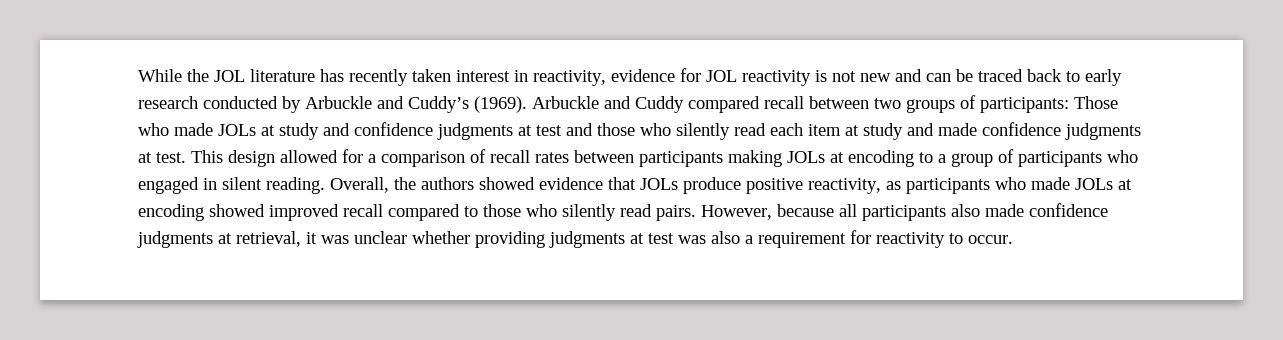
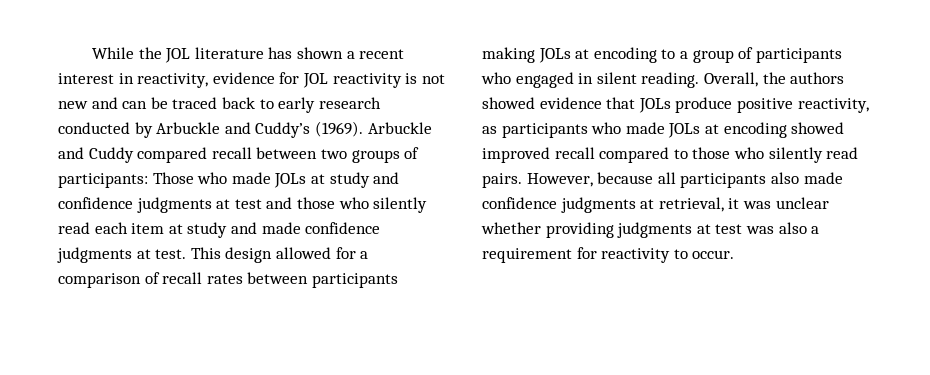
[349,69,451,86] recently taken -> [296,47,405,59] shown a recent

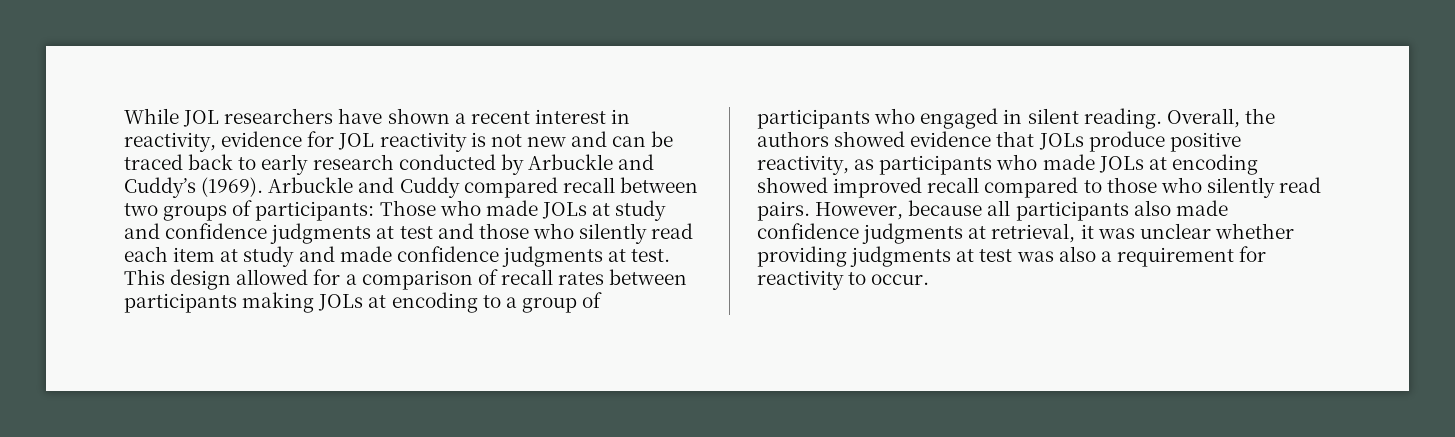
[138,47,293,63] the JOL literature has -> [183,108,383,127] JOL researchers have

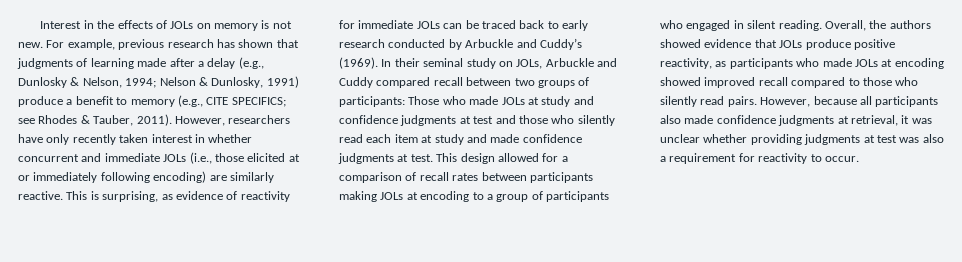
[124,108,631,127] [124,131,608,152] While JOL researchers have shown a recent interest in reactivity, evidence for JOL reactivity is not new and -> [40,20,292,31] [18,39,299,50] [17,57,264,69] [18,76,299,88] [18,95,286,107] [18,114,291,126] [18,134,253,145] [18,152,300,164] [18,171,274,183] [18,191,290,202] [339,20,440,29] Interest in the effects of JOLs on memory is not new. For example, previous research has shown that judgments of learning made after a delay (e.g., Dunlosky & Nelson, 1994; Nelson & Dunlosky, 1991) produce a benefit to memory (e.g., CITE SPECIFICS; see Rhodes & Tauber, 2011). However, researchers have only recently taken interest in whether concurrent and immediate JOLs (i.e., those elicited at or immediately following encoding) are similarly reactive. This is surprising, as evidence of reactivity for immediate JOLs
(264, 187) none -> [381,58,543,69] In their seminal study on JOLs,

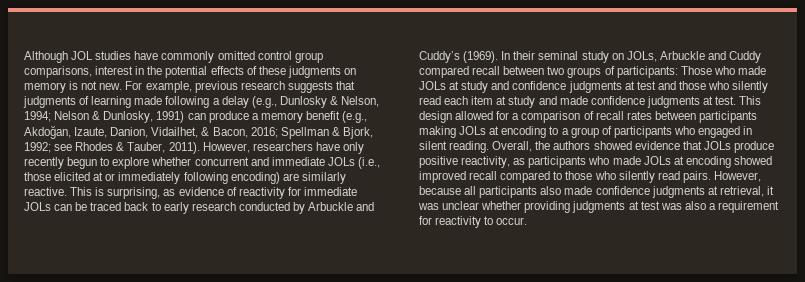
[40,21,82,29] Interest -> [24,51,323,63] [24,66,134,78] Although JOL studies have commonly omitted control group comparisons, interest
(115, 24) none -> [165,66,208,78] potential
[170,21,194,29] JOLs -> [258,66,341,78] these judgments
[216,39,274,48] has shown -> [287,81,333,93] suggests
[169,58,195,67] after -> [165,96,210,108] following
(299, 82) none -> [187,113,206,120] can
[75,95,286,107] benefit to memory (e.g., CITE SPECIFICS; -> [260,111,368,123] [24,125,373,139] [24,142,51,153] memory benefit (e.g., Akdoğan, Izaute, Danion, Vidailhet, & Bacon, 2016; Spellman & Bjork, 1992;
[119,134,205,143] taken interest in -> [67,157,150,169] begun to explore

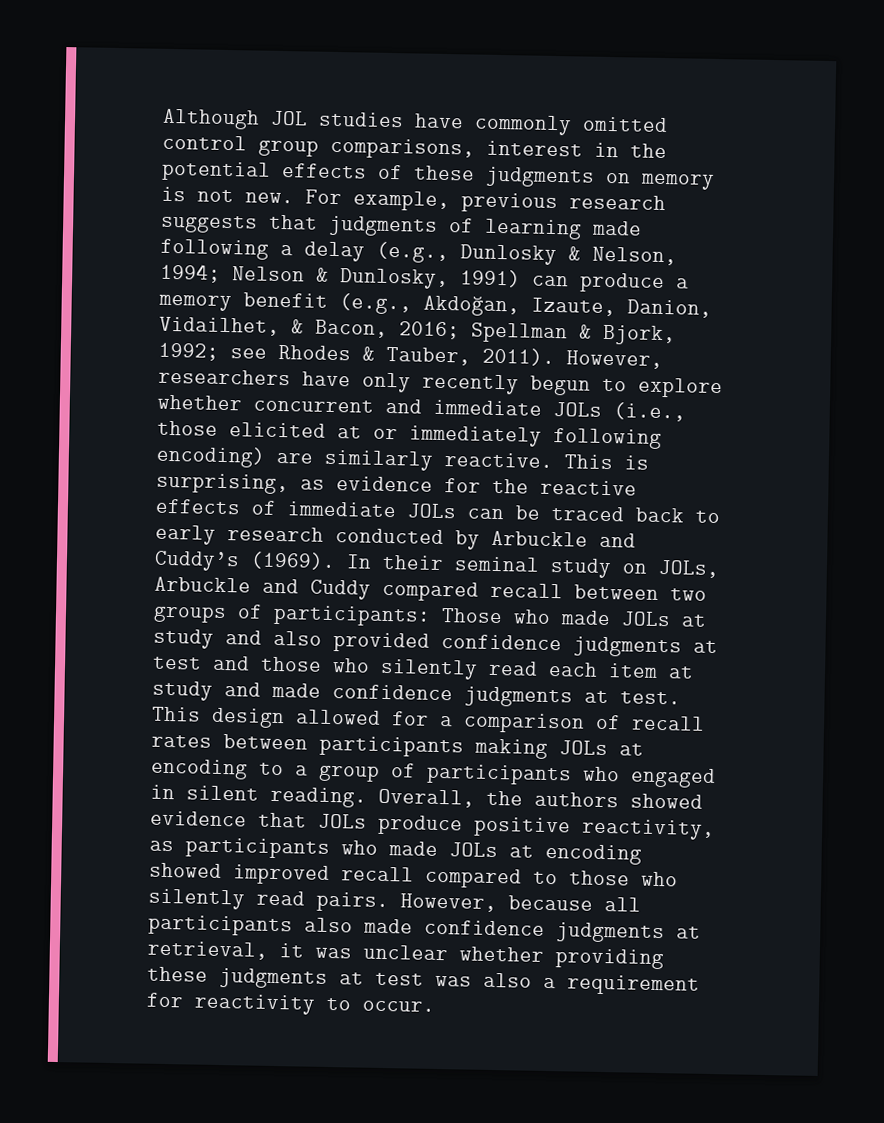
[226,187,301,199] of reactivity for -> [444,478,637,496] [155,498,277,515] for the reactive effects of
(510, 85) none -> [273,630,430,653] also provided
(571, 207) none -> [147,966,208,982] these

